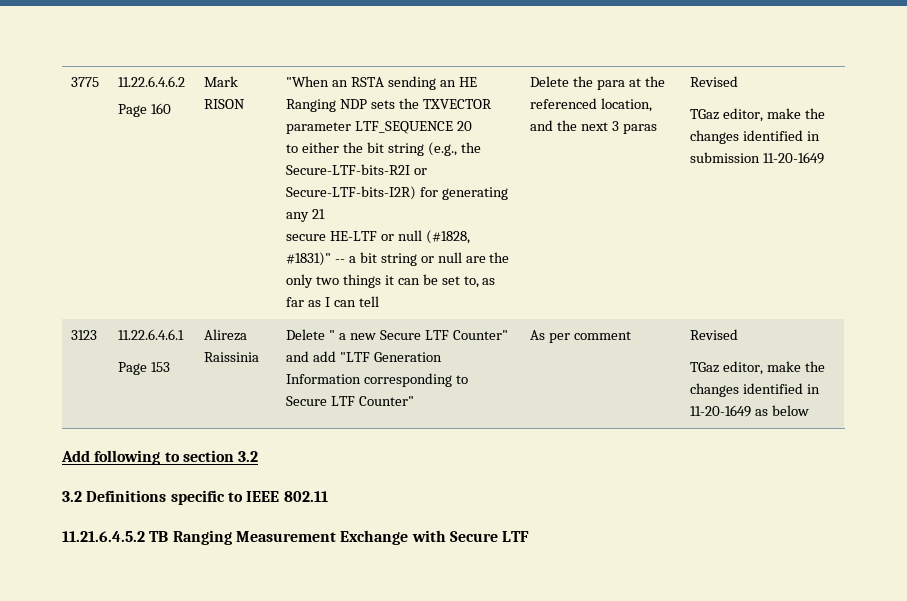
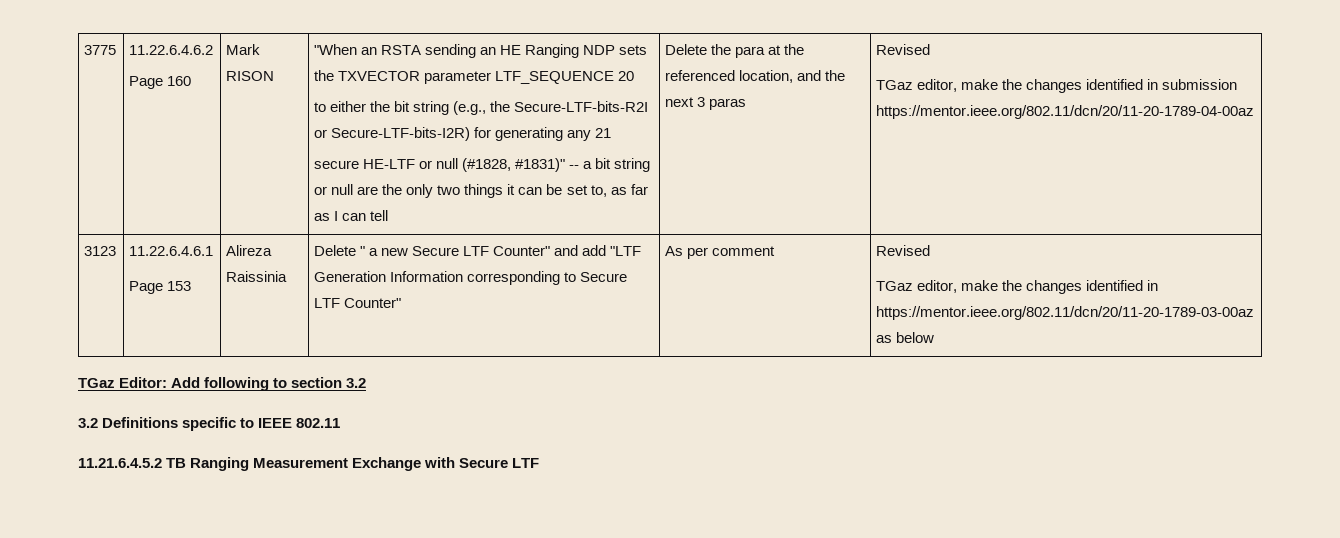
[763,152,825,164] 11-20-1649 -> [876,105,1255,119] https://mentor.ieee.org/802.11/dcn/20/11-20-1789-04-00az
[690,405,752,417] 11-20-1649 -> [876,306,1255,320] https://mentor.ieee.org/802.11/dcn/20/11-20-1789-03-00az
(809, 410) none -> [78,377,168,388] TGaz Editor:

